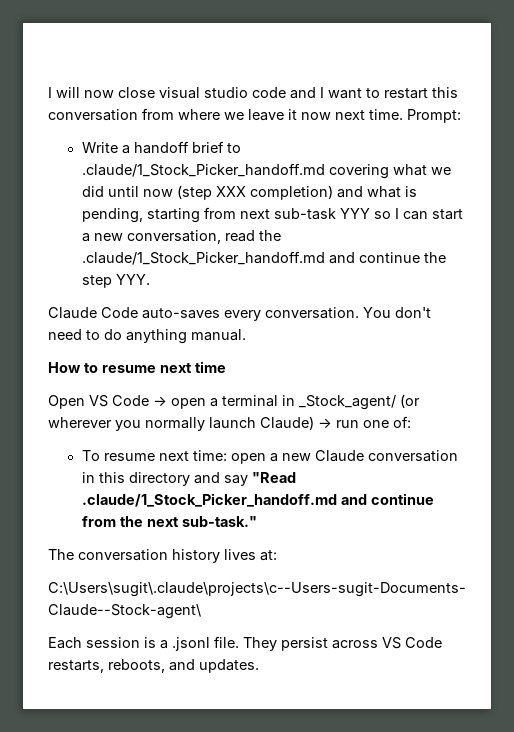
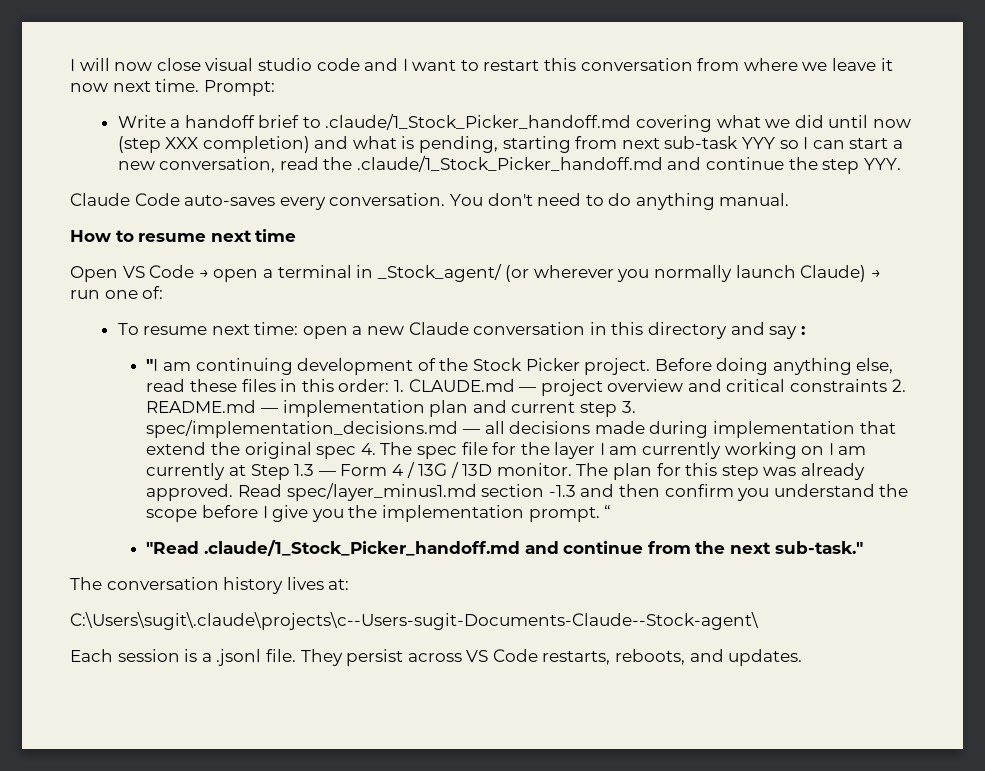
(248, 480) none -> [800,326,805,335] [146,358,894,375] [146,379,906,396] [146,400,636,417] [146,420,896,438] [146,442,867,459] [146,462,866,480] [146,483,909,501] [146,505,612,522] : // "I am continuing development of the Stock Picker project. Before doing anything else, read these files in this order: 1. CLAUDE.md — project overview and critical constraints 2. README.md — implementation plan and current step 3. spec/implementation_decisions.md — all decisions made during implementation that extend the original spec 4. The spec file for the layer I am currently working on I am currently at Step 1.3 — Form 4 / 13G / 13D monitor. The plan for this step was already approved. Read spec/layer_minus1.md section -1.3 and then confirm you understand the scope before I give you the implementation prompt. “ //

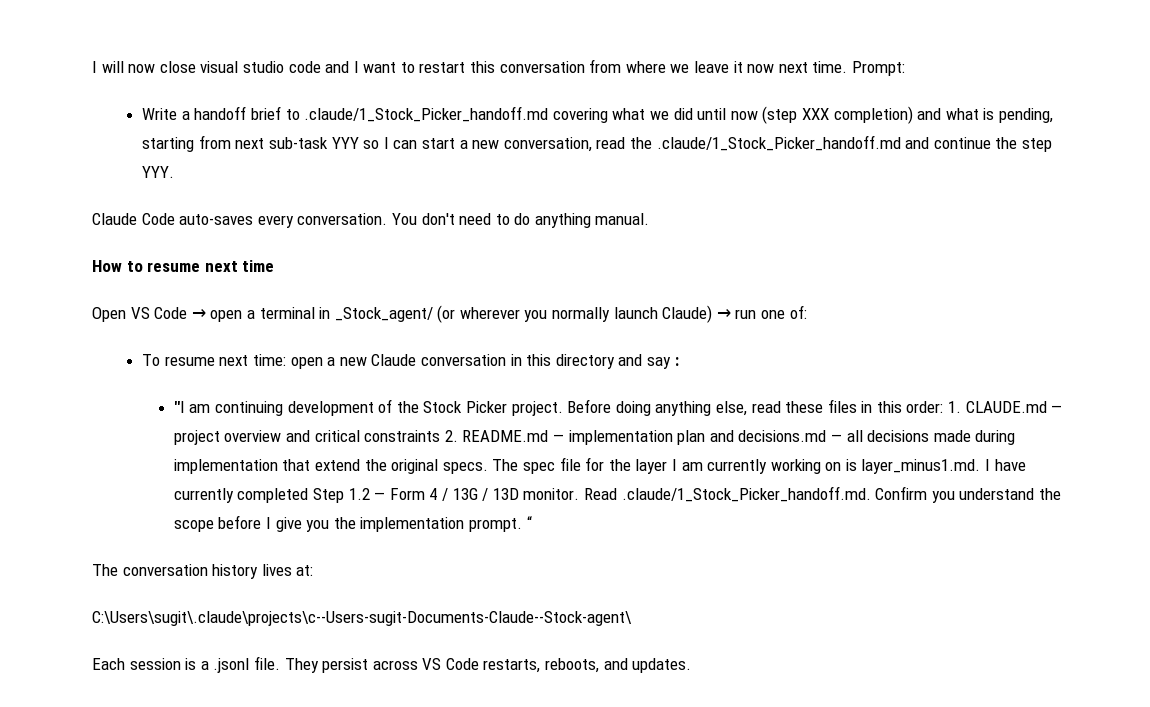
[511,401,636,417] [146,420,459,438] current step 3. spec/implementation_decisions.md -> [738,430,827,442] decisions.md
[316,443,376,459] spec 4. -> [442,462,488,474] specs.
[828,443,867,455] [146,463,315,480] I am currently at Step 1.3 -> [845,459,1026,474] [173,488,370,503] is layer_minus1.md. I have currently completed Step 1.2
[576,463,866,480] [146,483,734,501] The plan for this step was already approved. Read spec/layer_minus1.md section -1.3 and then confirm -> [583,486,928,502] Read .claude/1_Stock_Picker_handoff.md. Confirm
[146,540,863,556] // "Read .claude/1_Stock_Picker_handoff.md and continue from the next sub-task." -> (532, 522) none

